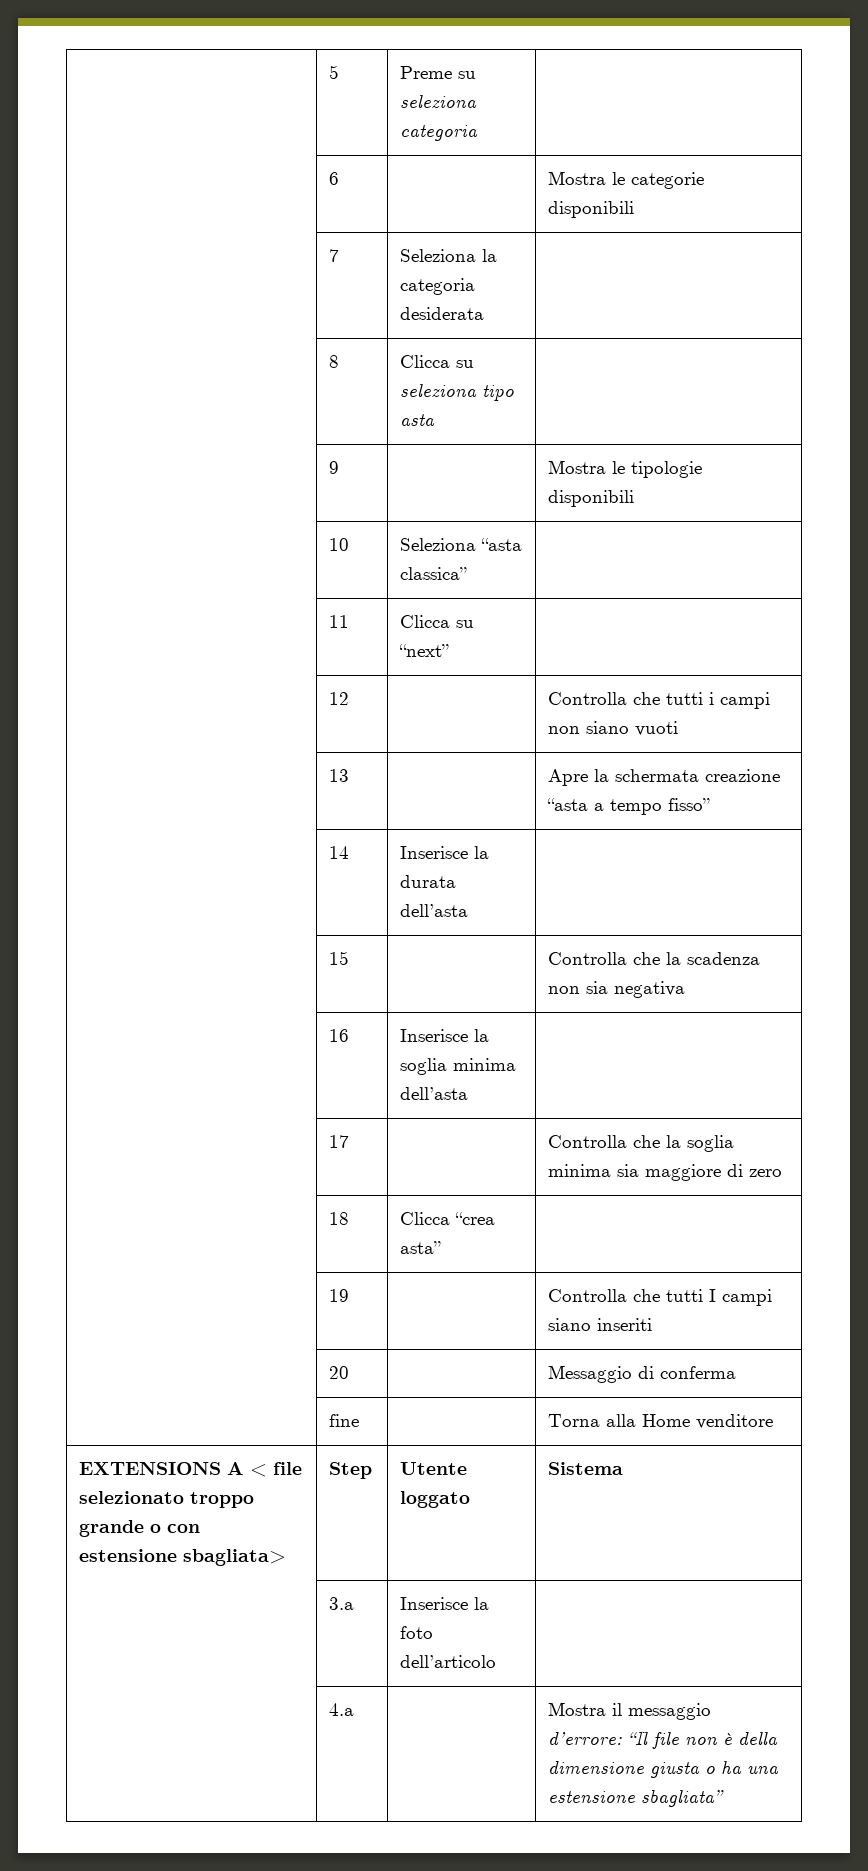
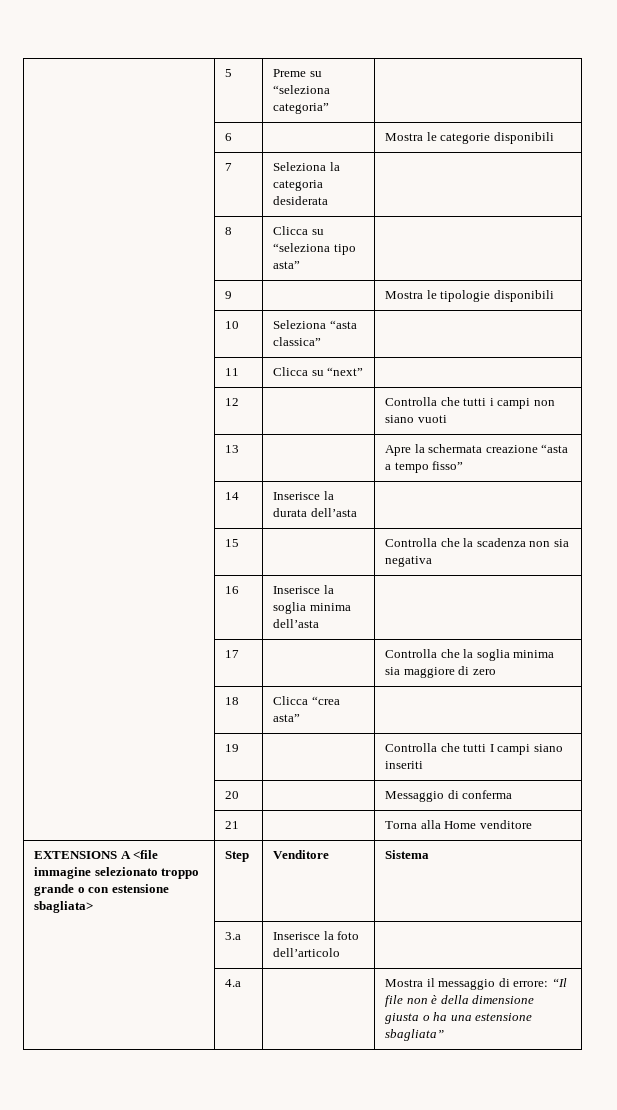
[400,95,478,108] [400,125,479,141] seleziona categoria -> [273,85,331,94] [273,103,330,114] “seleziona categoria”
[400,384,515,401] [400,414,436,426] seleziona tipo asta -> [273,243,356,255] [273,261,301,269] “seleziona tipo asta”
[329,1414,360,1427] fine -> [225,821,240,829] 21
[250,1462,303,1477] < file -> [133,850,159,859] [34,867,92,879] <file immagine
[400,1462,468,1475] [400,1491,471,1508] Utente loggato -> [273,850,330,859] Venditore
[548,1732,623,1745] d’errore: -> [498,978,549,987] di errore:

